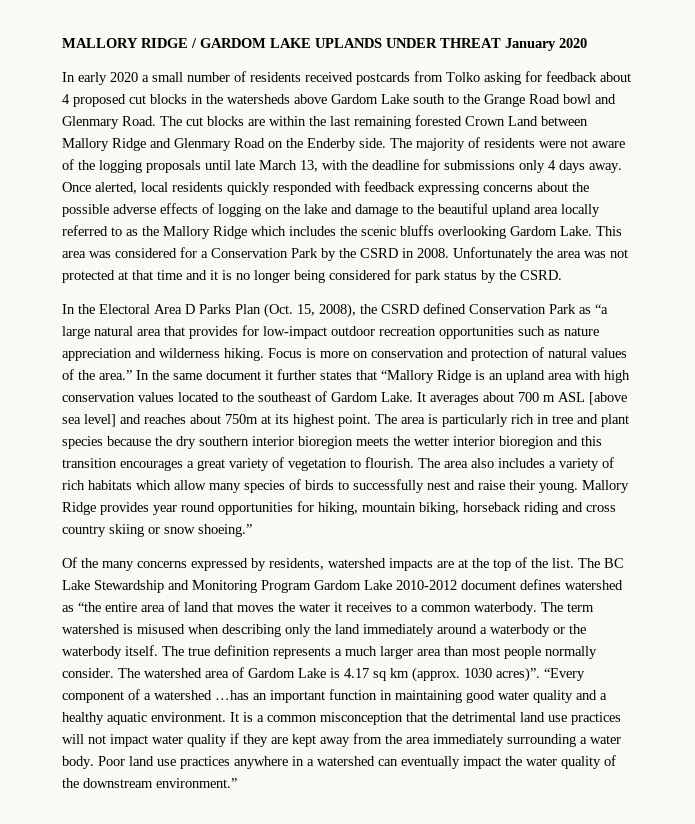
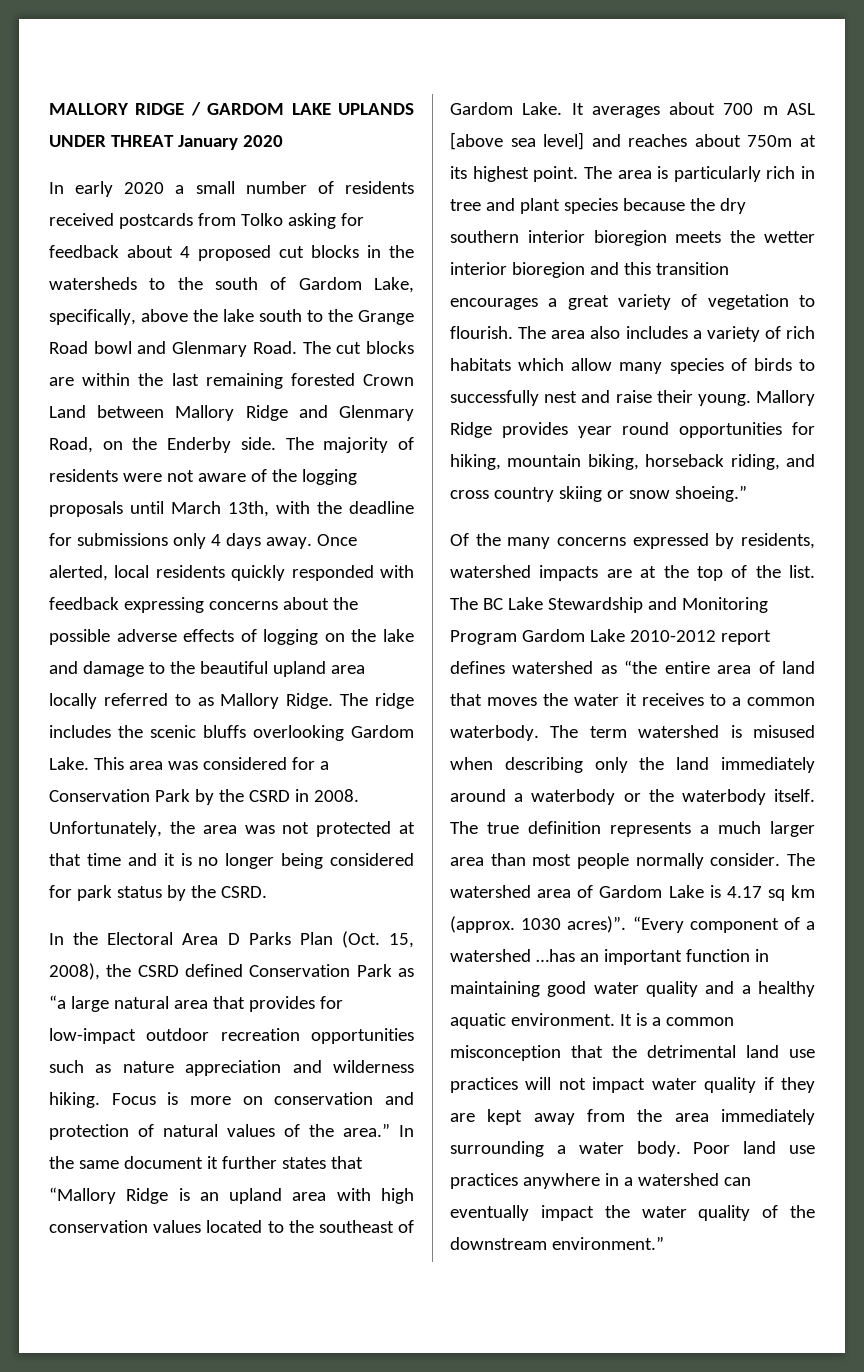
[294,94,409,104] above Gardom Lake -> [149,277,414,293] [49,309,254,325] to the south of Gardom Lake, specifically, above the lake
[234,138,265,148] Road -> [49,437,93,453] Road,
[235,160,318,172] late March 13, -> [171,501,269,517] March 13th,
[142,226,286,239] the Mallory Ridge which -> [220,693,415,709] Mallory Ridge. The ridge
[453,247,533,261] Unfortunately -> [49,821,162,837] Unfortunately,
[524,502,558,515] riding -> [730,454,780,470] riding,
[461,580,516,590] document -> [720,630,771,645] report

